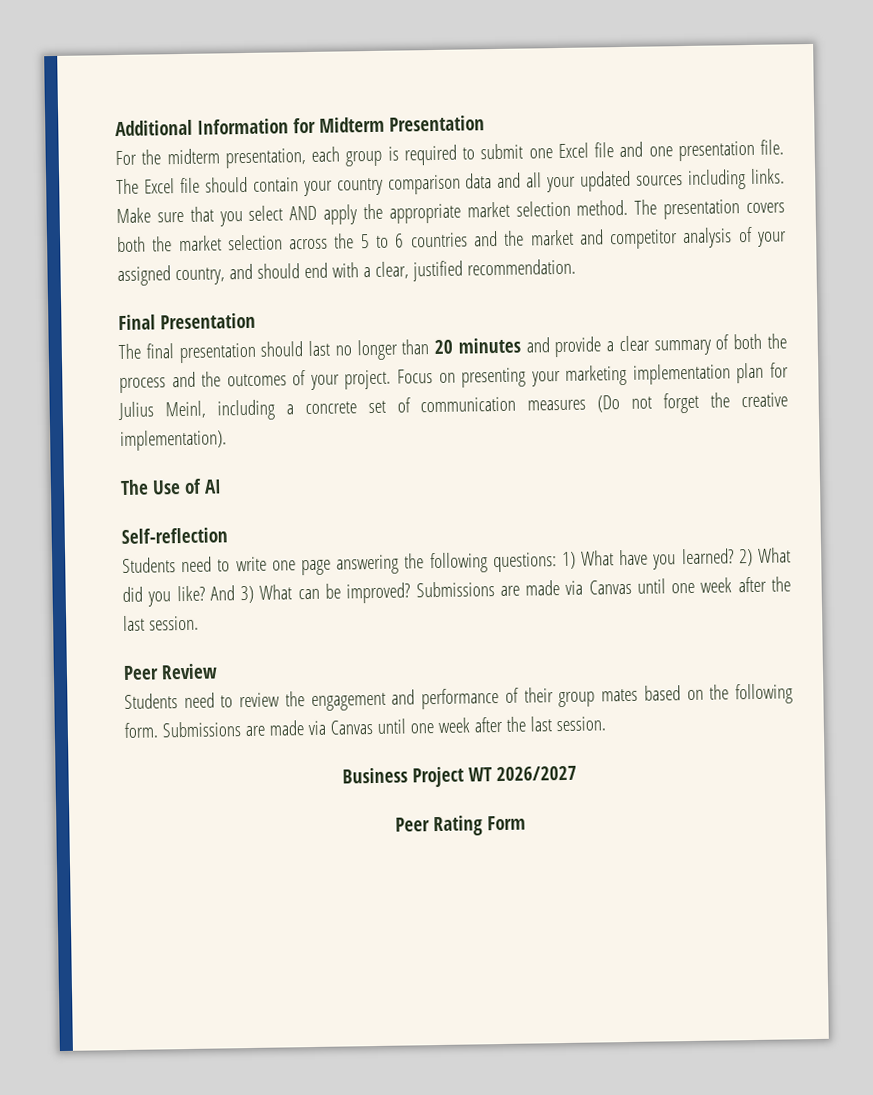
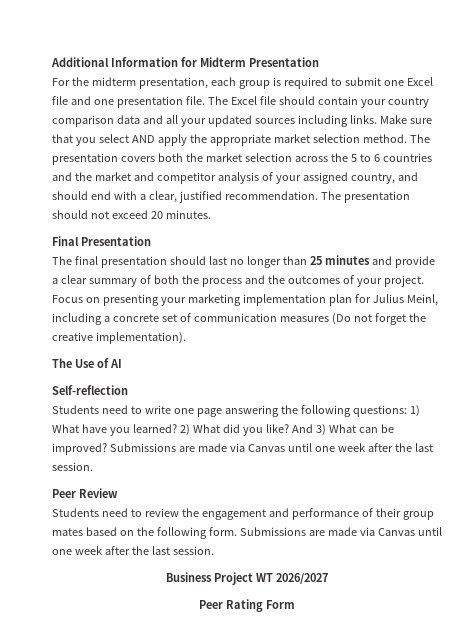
(576, 267) none -> [320,191,410,203] [52,210,211,219] The presentation should not exceed 20 minutes.
[434,339,454,355] 20 -> [309,256,322,265] 25

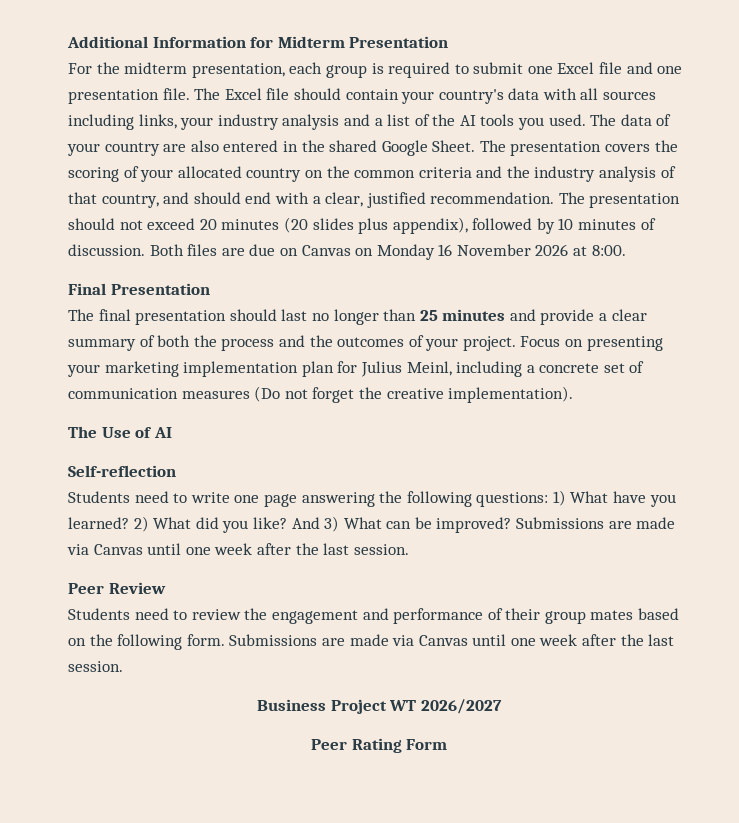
[387,97,429,108] [52,115,432,127] [52,134,430,146] [52,153,432,165] [52,172,348,184] country comparison data and all your updated sources including links. Make sure that you select AND apply the appropriate market selection method. The presentation covers both the market selection across the 5 to 6 countries and the market and competitor analysis of your assigned -> [438,88,657,104] [68,114,672,130] [67,140,678,156] [68,166,676,182] [68,192,97,204] country's data with all sources including links, your industry analysis and a list of the AI tools you used. The data of your country are also entered in the shared Google Sheet. The presentation covers the scoring of your allocated country on the common criteria and the industry analysis of that
[165,210,211,219] minutes. -> [221,217,656,234] [68,244,626,260] minutes (20 slides plus appendix), followed by 10 minutes of discussion. Both files are due on Canvas on Monday 16 November 2026 at 8:00.

